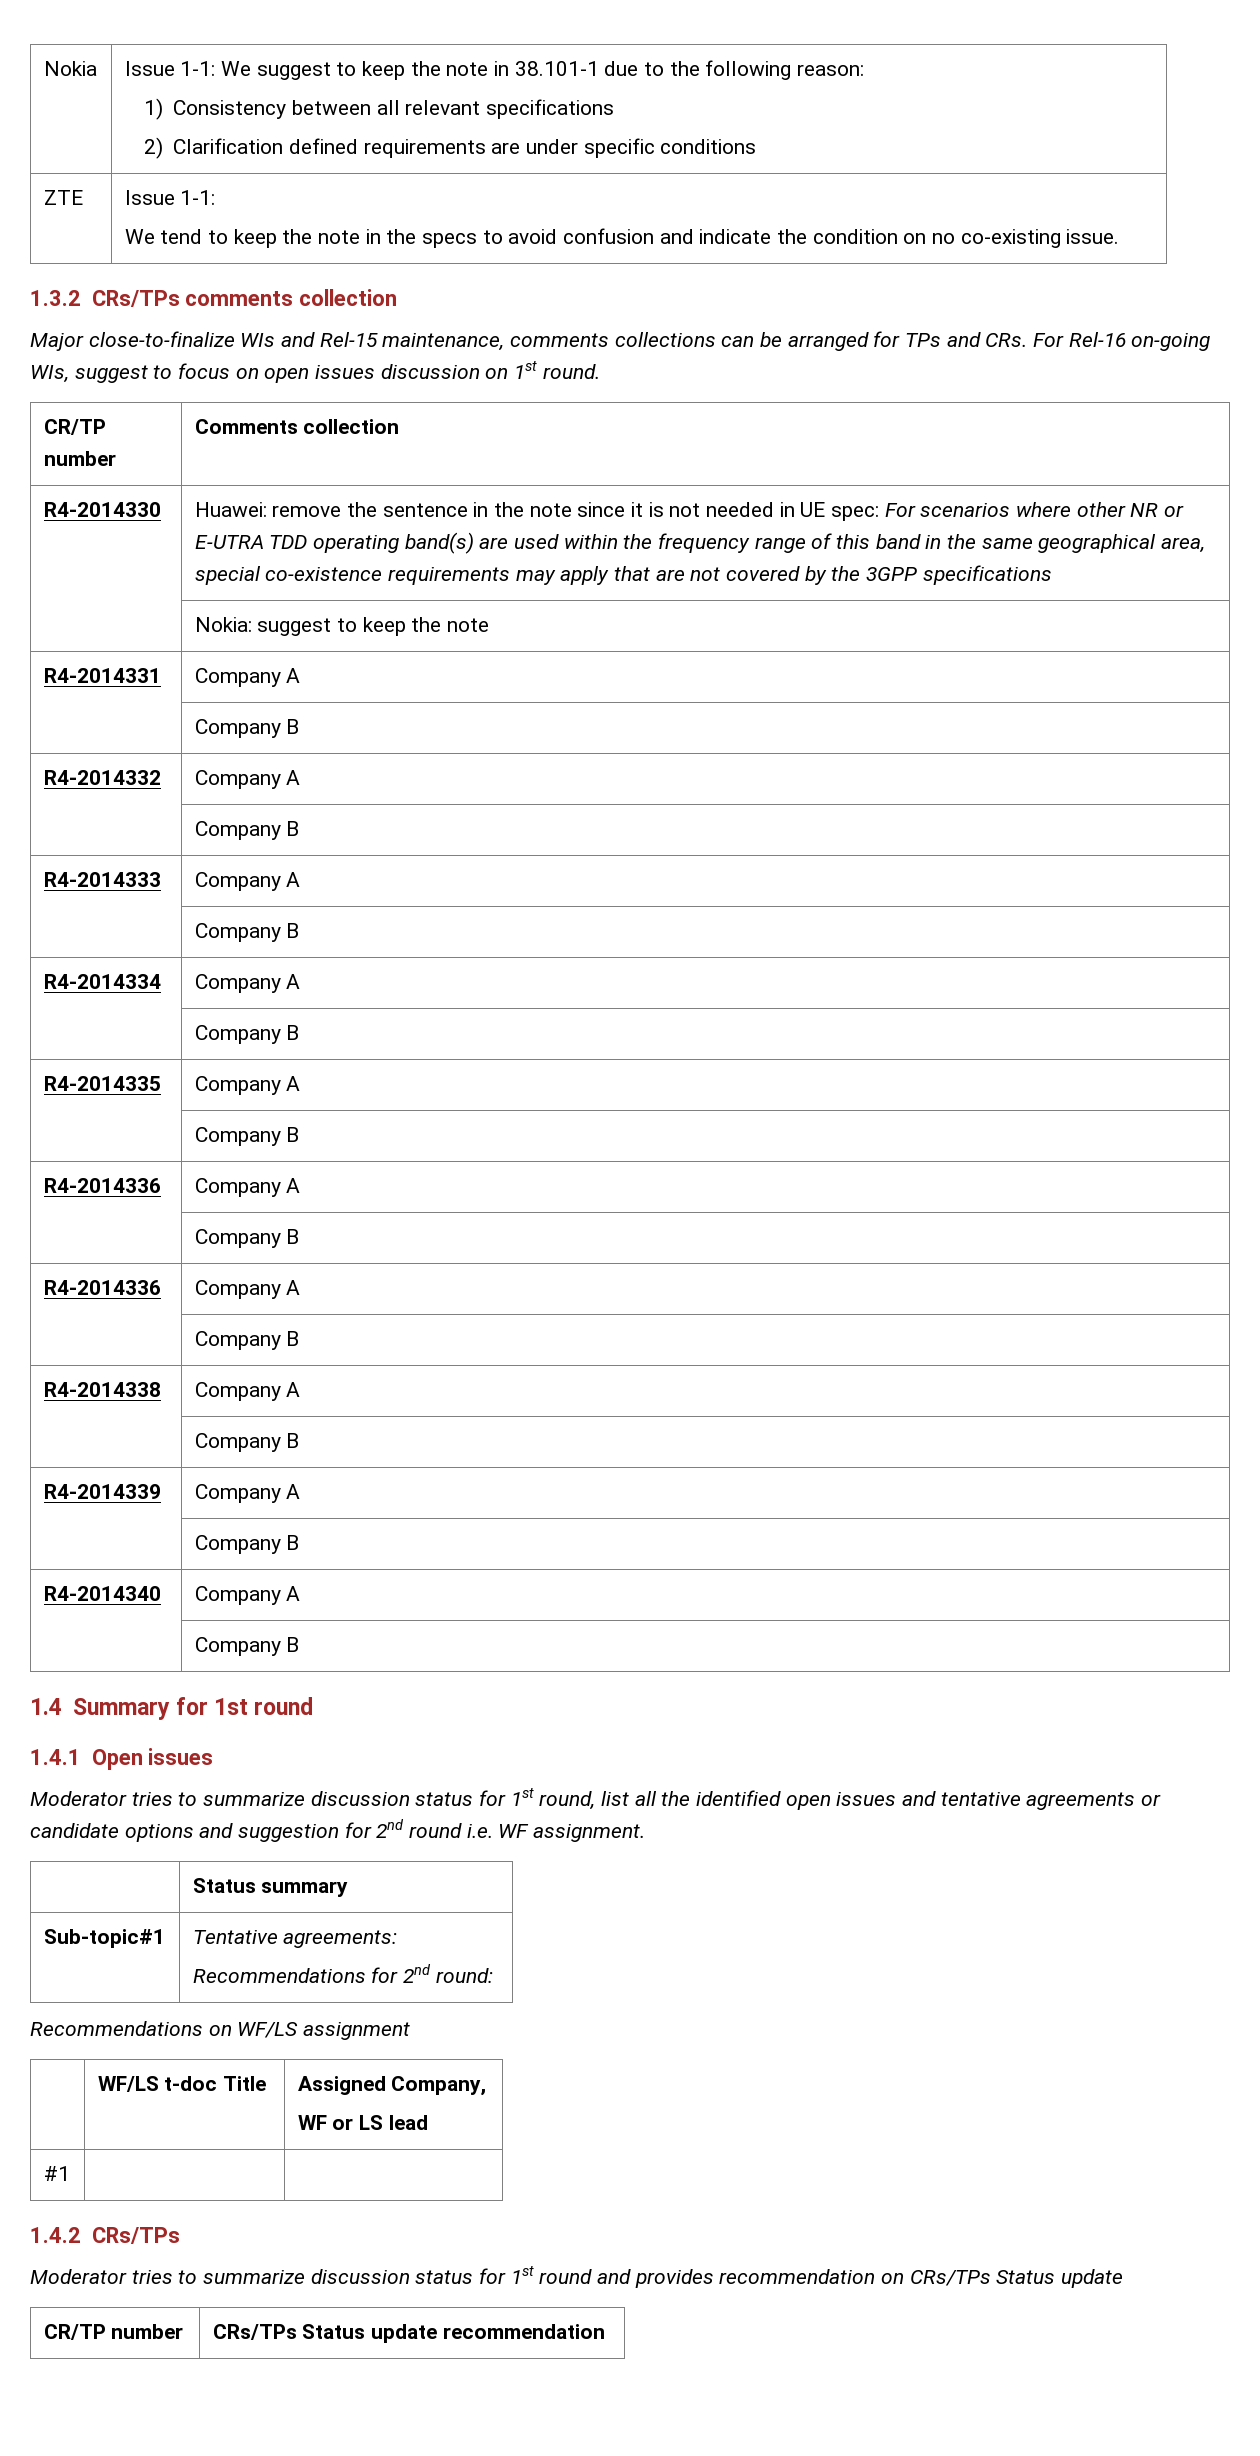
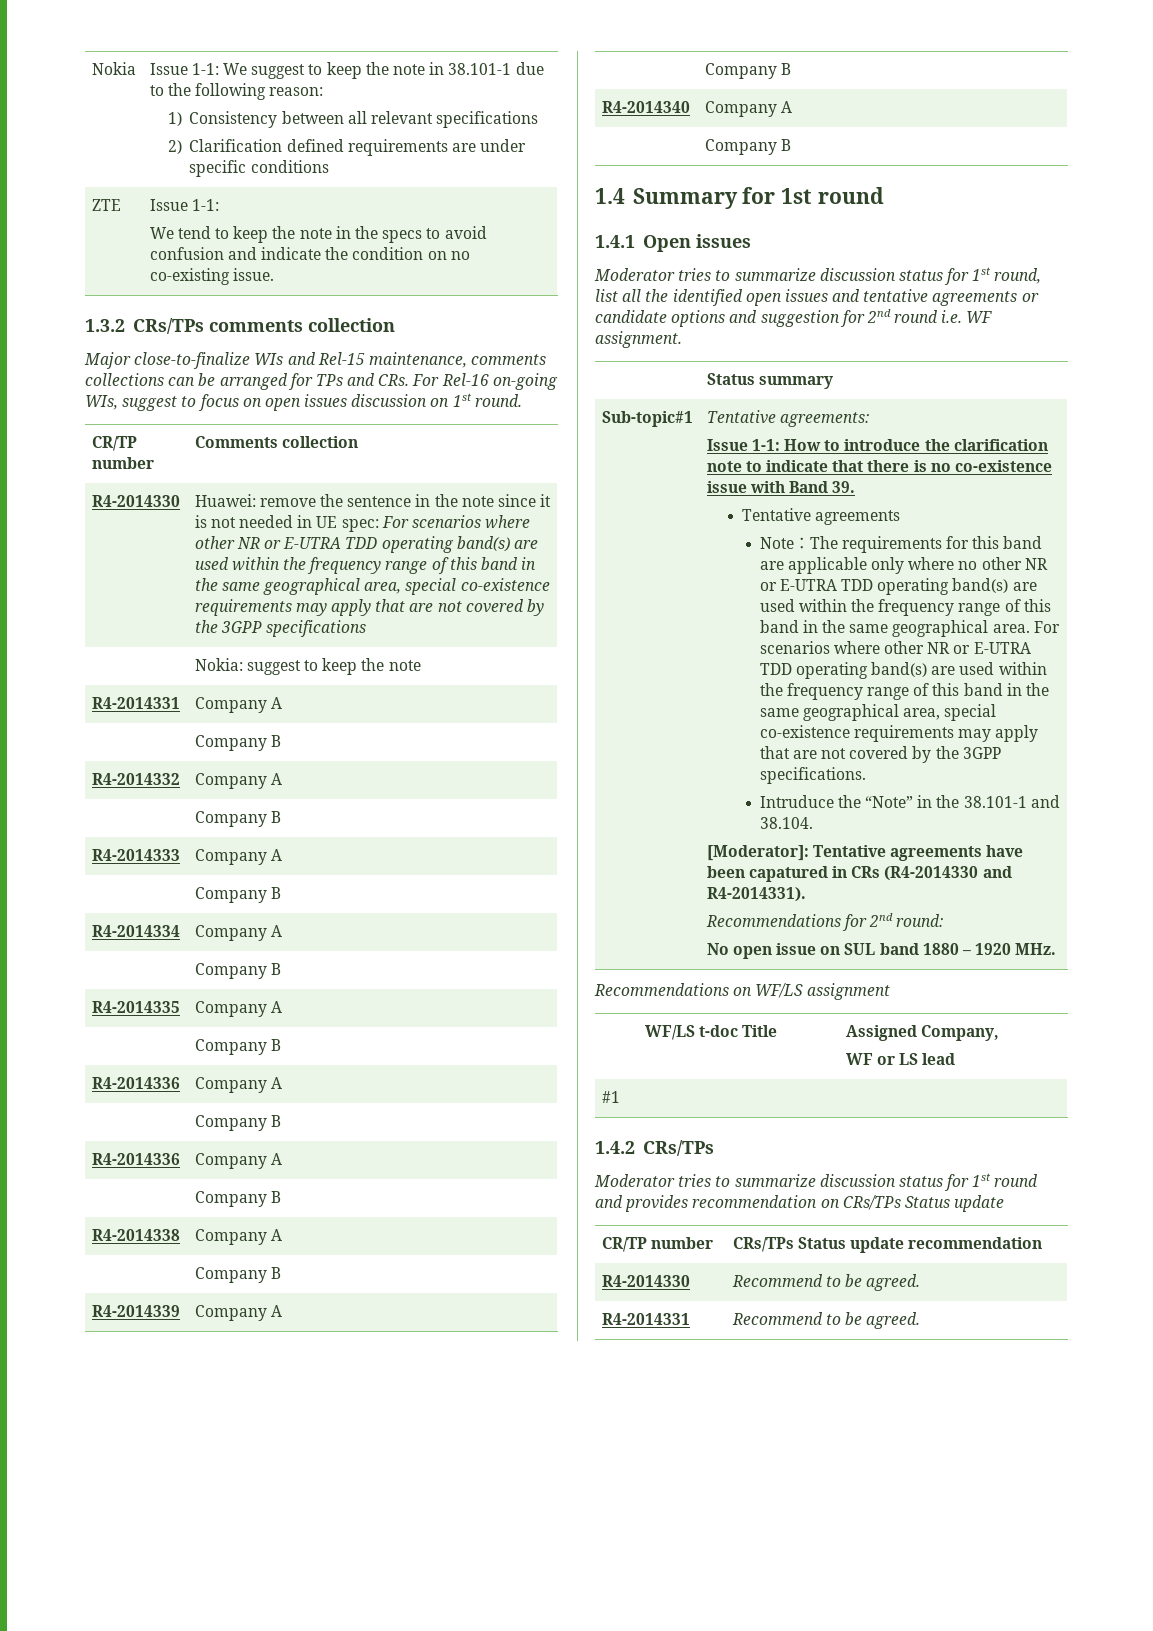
[192,1964,493,1983] Recommendations for 2nd round: -> [706,439,1048,451] [706,460,1052,472] [706,481,856,493] [741,508,900,525] [759,536,1043,553] [759,557,1048,574] [759,578,1037,595] [759,599,1051,616] [759,620,1060,637] [759,641,1031,654] [759,662,1047,679] [759,683,1050,700] [759,704,997,721] [759,725,1039,742] [759,746,1001,763] [759,767,866,784] [759,795,1060,808] [759,817,813,829] [706,845,1024,861] [706,866,1012,882] [706,887,806,902] [705,913,944,931] [706,943,1057,959] Issue 1-1: How to introduce the clarification note to indicate that there is no co-existence issue with Band 39. // Tentative agreements // Note：The requirements for this band are applicable only where no other NR or E-UTRA TDD operating band(s) are used within the frequency range of this band in the same geographical area. For scenarios where other NR or E-UTRA TDD operating band(s) are used within the frequency range of this band in the same geographical area, special co-existence requirements may apply that are not covered by the 3GPP specifications. // Intruduce the “Note” in the 38.101-1 and 38.104. // [Moderator]: Tentative agreements have been capatured in CRs (R4-2014330 and R4-2014331). // Recommendations for 2nd round: // No open issue on SUL band 1880 – 1920 MHz.
(605, 2331) none -> [601,1275,690,1287] [731,1274,921,1291] [601,1313,690,1325] [731,1312,921,1329] // R4-2014330 | Recommend to be agreed. // R4-2014331 | Recommend to be agreed.

